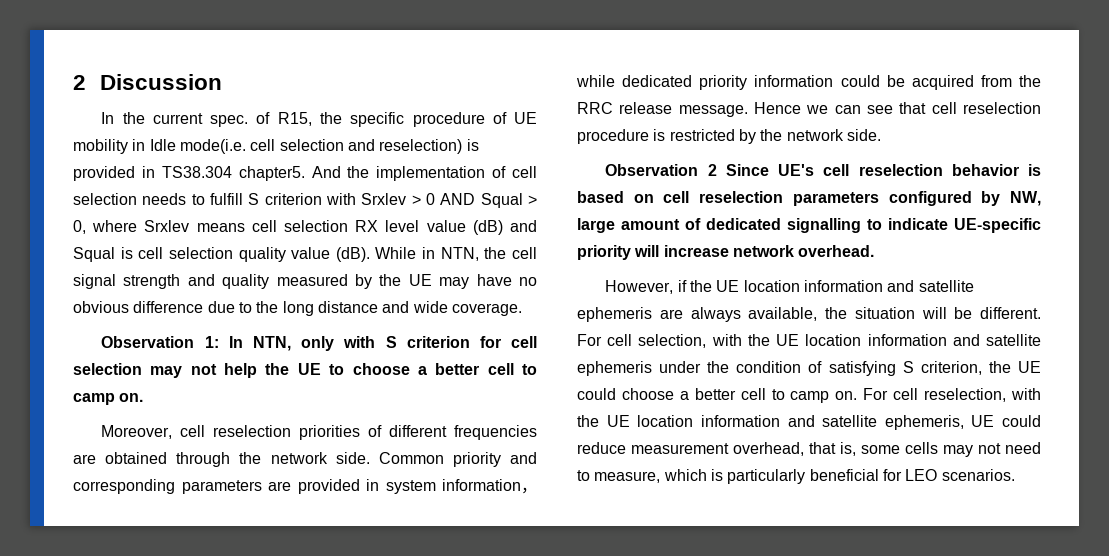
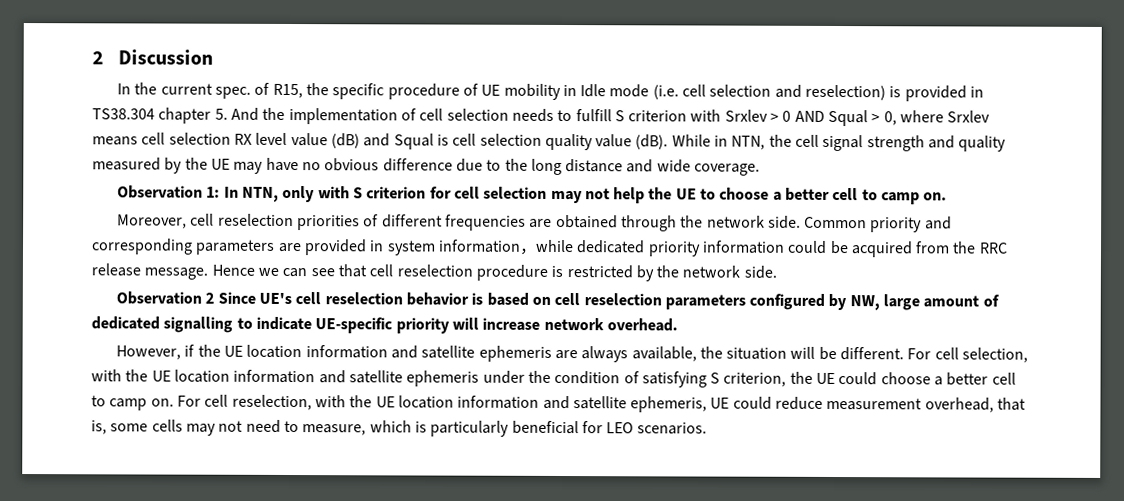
[179,139,246,154] mode(i.e. -> [609,84,679,100] mode (i.e.
[238,166,305,181] chapter5. -> [158,107,228,124] chapter 5.

